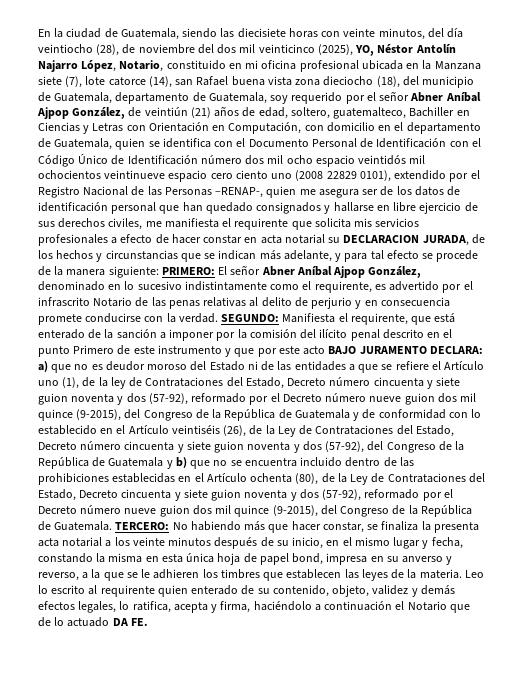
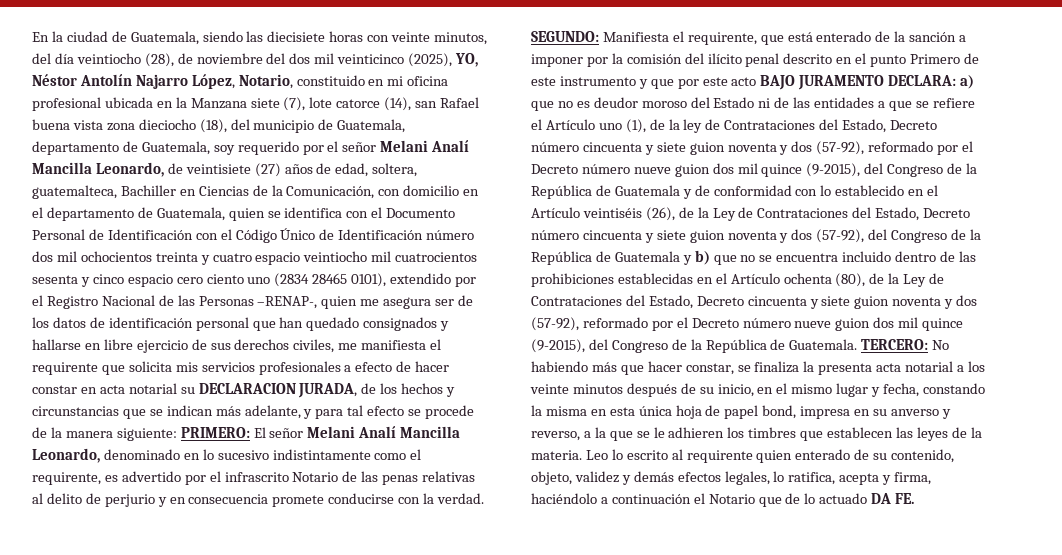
[410,92,481,102] [37,107,211,119] Abner Aníbal Ajpop González, de veintiún (21) -> [380,140,470,152] [32,162,281,177] Melani Analí Mancilla Leonardo, de veintisiete (27)
[290,107,407,119] soltero, guatemalteco, -> [372,163,418,177] [32,185,117,199] soltera, guatemalteca,
[83,122,302,134] y Letras con Orientación en Computación, -> [252,185,375,199] de la Comunicación,
[286,155,426,167] [38,170,166,179] ocho espacio veintidós mil ochocientos veintinueve -> [80,251,478,265] [32,274,124,287] ochocientos treinta y cuatro espacio veintiocho mil cuatrocientos sesenta y cinco
[295,170,357,181] (2008 22829 -> [274,273,348,287] (2834 28465
[261,266,422,278] Abner Aníbal Ajpop González, -> [307,426,461,438] [32,448,100,463] Melani Analí Mancilla Leonardo,

